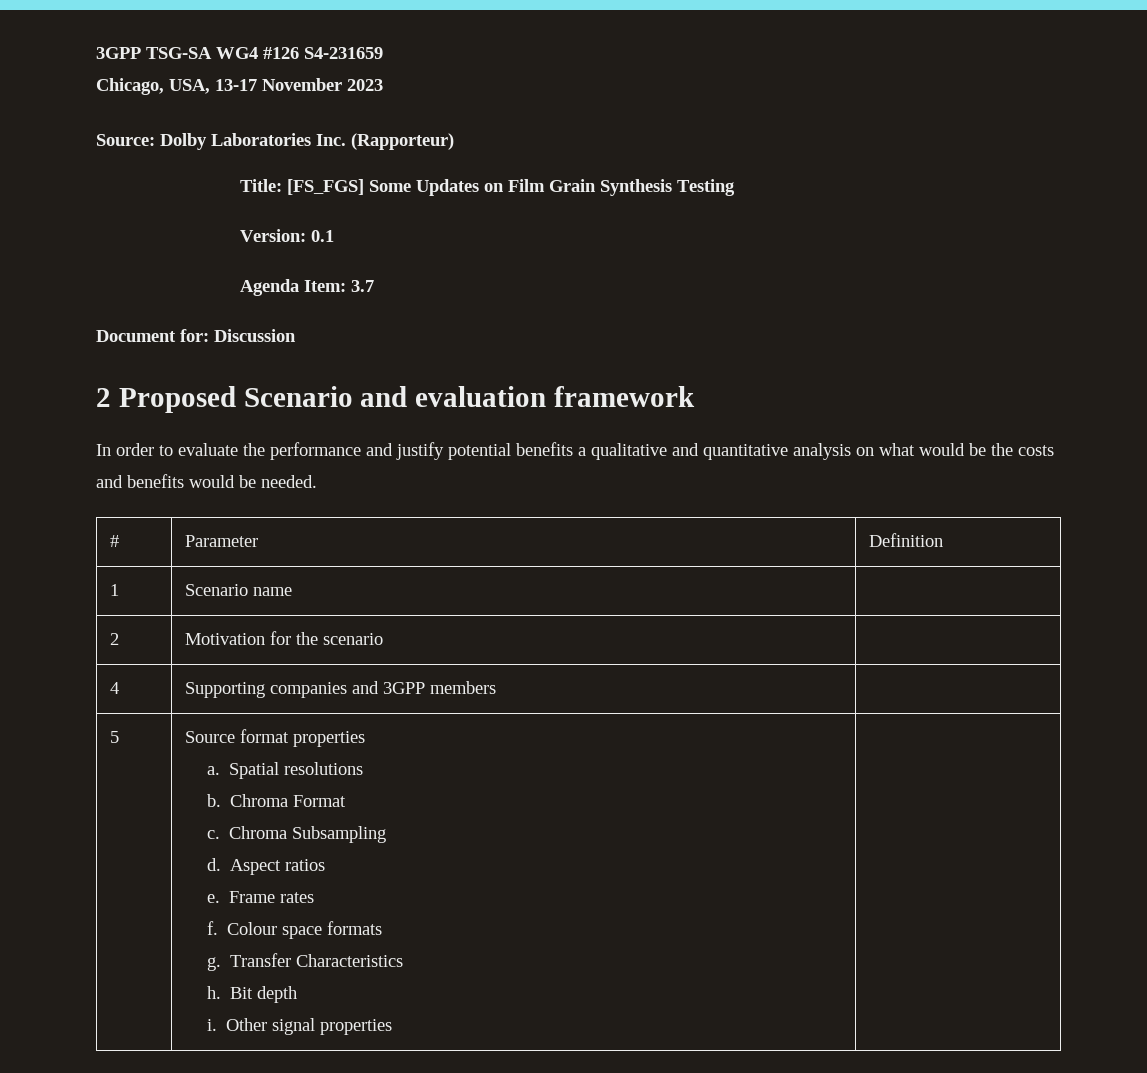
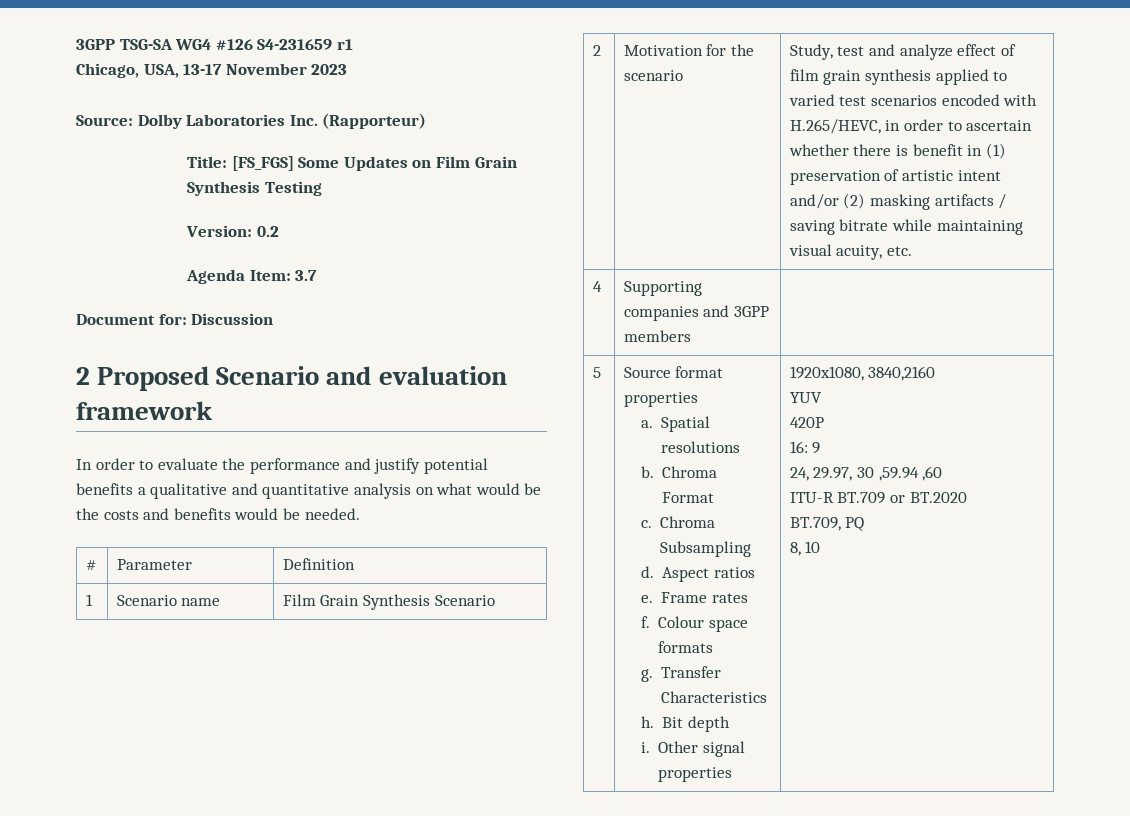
(383, 53) none -> [336,39,353,50] r1
[310,230,334,242] 0.1 -> [256,226,279,237] 0.2
(293, 591) none -> [282,594,495,610] Film Grain Synthesis Scenario
(384, 639) none -> [789,44,1016,60] [789,69,1008,85] [788,94,1038,106] [789,119,1033,134] [788,143,1006,159] [789,169,1001,185] [789,193,1007,210] [789,219,1023,235] [788,244,913,260] Study, test and analyze effect of film grain synthesis applied to varied test scenarios encoded with H.265/HEVC, in order to ascertain whether there is benefit in (1) preservation of artistic intent and/or (2) masking artifacts / saving bitrate while maintaining visual acuity, etc.
(392, 1027) none -> [789,366,936,381] [789,392,822,403] [789,417,824,428] [789,441,821,454] [789,466,943,481] [789,492,967,504] [789,517,865,531] [789,541,821,556] 1920x1080, 3840,2160 // YUV // 420P // 16: 9 // 24, 29.97, 30 ,59.94 ,60 // ITU-R BT.709 or BT.2020 // BT.709, PQ // 8, 10

